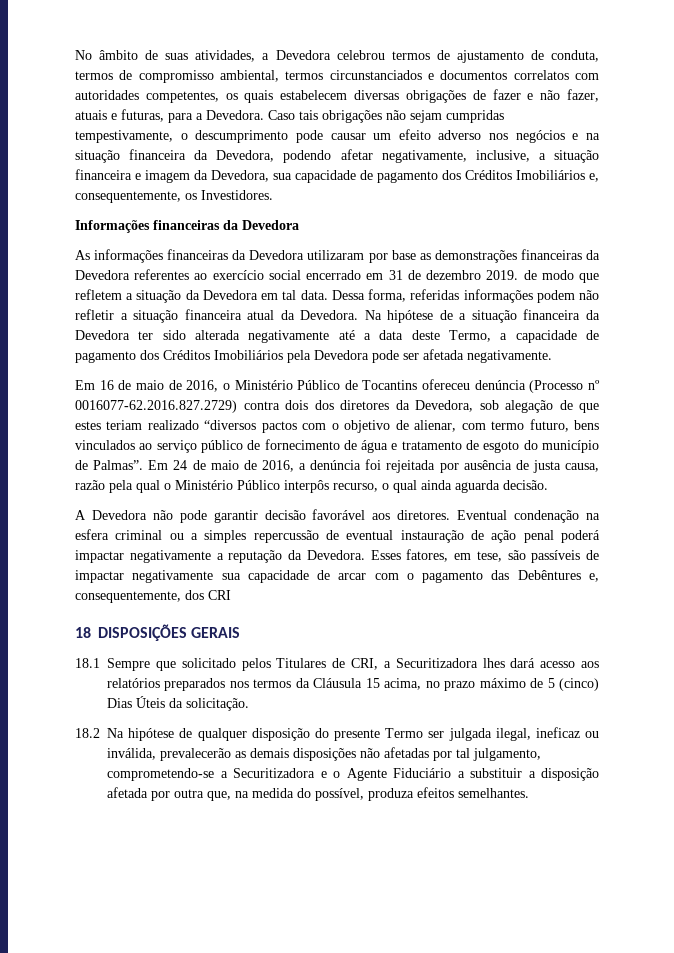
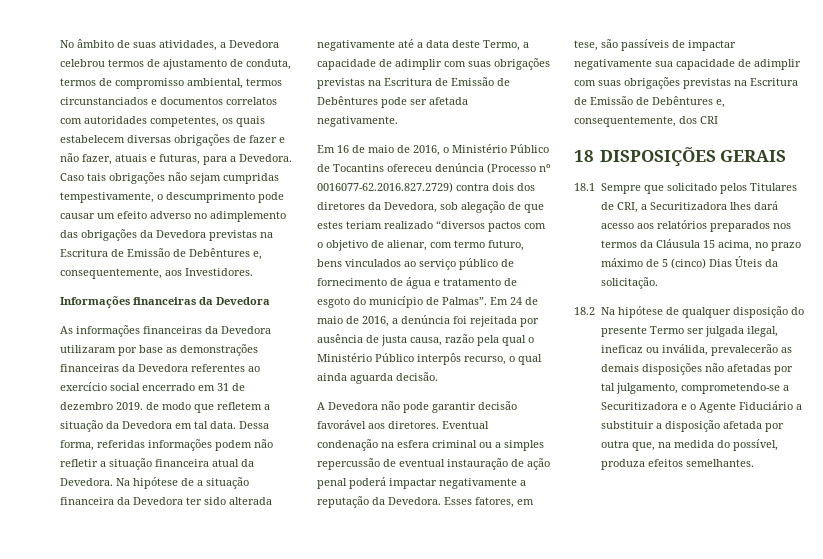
[489,130,600,143] [75,149,599,163] [75,169,599,183] [75,191,197,203] nos negócios e na situação financeira da Devedora, podendo afetar negativamente, inclusive, a situação financeira e imagem da Devedora, sua capacidade de pagamento dos Créditos Imobiliários e, consequentemente, os -> [194,211,286,222] [60,229,273,241] [60,248,262,260] [60,268,182,279] no adimplemento das obrigações da Devedora previstas na Escritura de Emissão de Debêntures e, consequentemente, aos
[75,350,369,363] pagamento dos Créditos Imobiliários pela Devedora -> [395,58,550,70] [317,77,510,89] [317,96,378,105] adimplir com suas obrigações previstas na Escritura de Emissão de Debêntures
[338,570,510,583] arcar com o pagamento das -> [754,59,801,70] [574,77,798,89] [574,96,649,105] adimplir com suas obrigações previstas na Escritura de Emissão de

